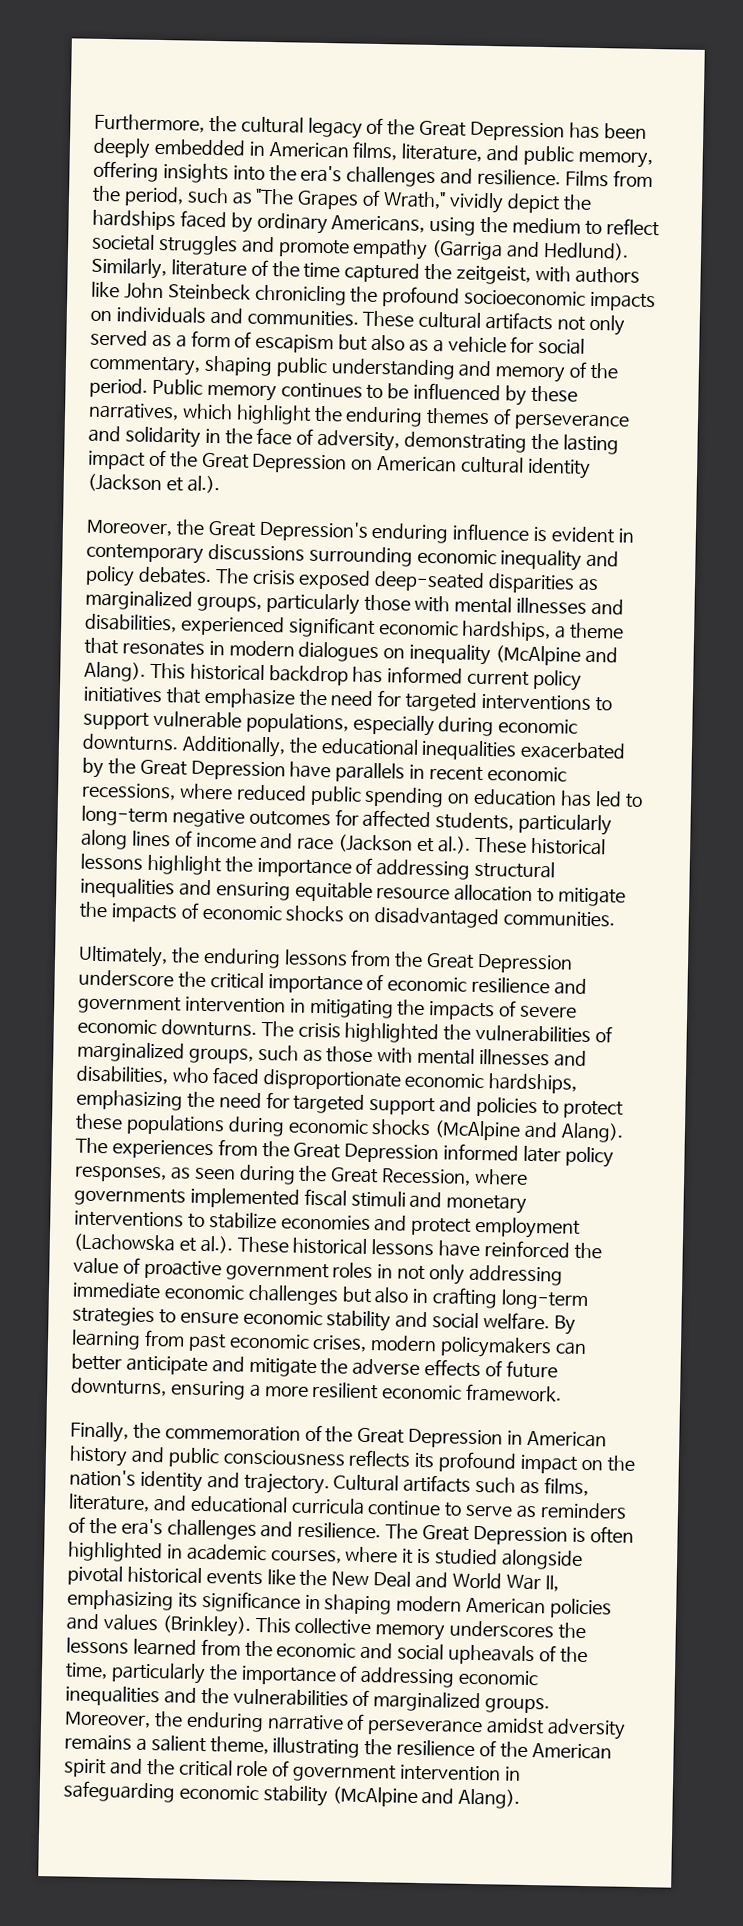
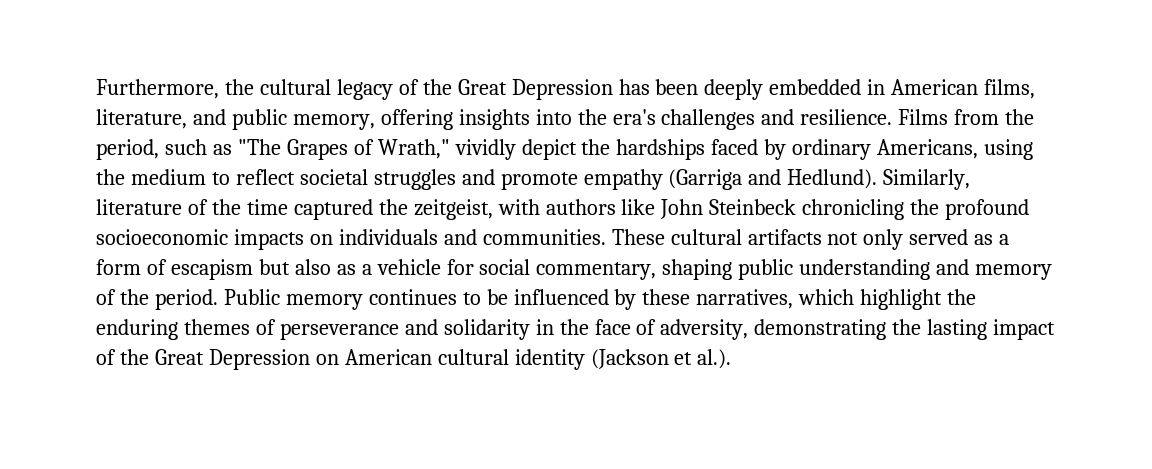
[86,519,635,544] [86,543,620,571] [85,565,600,594] [85,589,625,616] [85,613,625,642] [84,637,618,666] [84,661,582,691] [83,686,612,712] [83,710,579,737] [82,733,627,761] [82,757,567,783] [81,782,643,808] [81,805,613,836] [81,829,606,856] [80,853,556,880] [80,877,627,907] [79,901,616,929] [78,945,574,974] [78,969,588,995] [78,995,578,1021] [77,1018,614,1044] [77,1041,587,1067] [76,1065,578,1094] [76,1089,624,1119] [75,1113,625,1143] [75,1137,614,1168] [74,1164,529,1186] [74,1187,528,1214] [74,1210,582,1239] [73,1233,602,1260] [73,1257,563,1286] [72,1281,590,1311] [72,1306,576,1335] [71,1329,588,1359] [71,1353,558,1379] [71,1377,563,1403] [70,1421,607,1449] [69,1445,636,1474] [69,1469,589,1497] [68,1493,627,1519] [68,1516,634,1546] [67,1541,583,1570] [67,1565,559,1592] [67,1589,612,1619] [66,1613,587,1641] [66,1637,588,1666] [65,1662,540,1688] [65,1685,551,1714] [64,1711,626,1740] [64,1734,612,1760] [64,1758,521,1783] [63,1780,521,1809] // Moreover, the Great Depression's enduring influence is evident in contemporary discussions surrounding economic inequality and policy debates. The crisis exposed deep-seated disparities as marginalized groups, particularly those with mental illnesses and disabilities, experienced significant economic hardships, a theme that resonates in modern dialogues on inequality (McAlpine and Alang). This historical backdrop has informed current policy initiatives that emphasize the need for targeted interventions to support vulnerable populations, especially during economic downturns. Additionally, the educational inequalities exacerbated by the Great Depression have parallels in recent economic recessions, where reduced public spending on education has led to long-term negative outcomes for affected students, particularly along lines of income and race (Jackson et al.). These historical lessons highlight the importance of addressing structural inequalities and ensuring equitable resource allocation to mitigate the impacts of economic shocks on disadvantaged communities. // Ultimately, the enduring lessons from the Great Depression underscore the critical importance of economic resilience and government intervention in mitigating the impacts of severe economic downturns. The crisis highlighted the vulnerabilities of marginalized groups, such as those with mental illnesses and disabilities, who faced disproportionate economic hardships, emphasizing the need for targeted support and policies to protect these populations during economic shocks (McAlpine and Alang). The experiences from the Great Depression informed later policy responses, as seen during the Great Recession, where governments implemented fiscal stimuli and monetary interventions to stabilize economies and protect employment (Lachowska et al.). These historical lessons have reinforced the value of proactive government roles in not only addressing immediate economic challenges but also in crafting long-term strategies to ensure economic stability and social welfare. By learning from past economic crises, modern policymakers can better anticipate and mitigate the adverse effects of future downturns, ensuring a more resilient economic framework. // Finally, the commemoration of the Great Depression in American history and public consciousness reflects its profound impact on the nation's identity and trajectory. Cultural artifacts such as films, literature, and educational curricula continue to serve as reminders of the era's challenges and resilience. The Great Depression is often highlighted in academic courses, where it is studied alongside pivotal historical events like the New Deal and World War II, emphasizing its significance in shaping modern American policies and values (Brinkley). This collective memory underscores the lessons learned from the economic and social upheavals of the time, particularly the importance of addressing economic inequalities and the vulnerabilities of marginalized groups. Moreover, the enduring narrative of perseverance amidst adversity remains a salient theme, illustrating the resilience of the American spirit and the critical role of government intervention in safeguarding economic stability (McAlpine and Alang). -> (732, 359) none

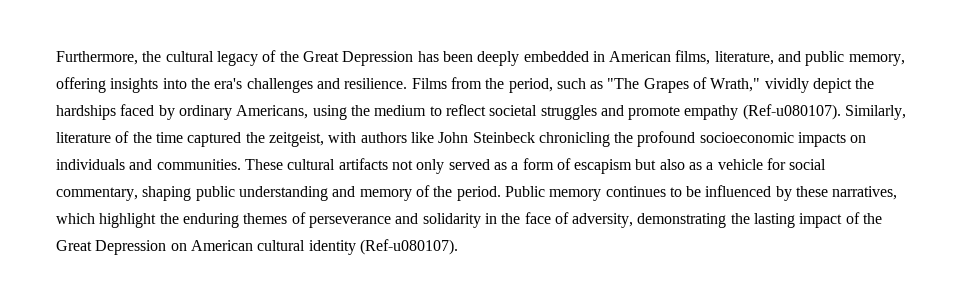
[668,169,878,190] (Garriga and Hedlund). -> [742,104,841,120] (Ref-u080107).
[590,349,732,369] (Jackson et al.). -> [359,239,458,255] (Ref-u080107).

